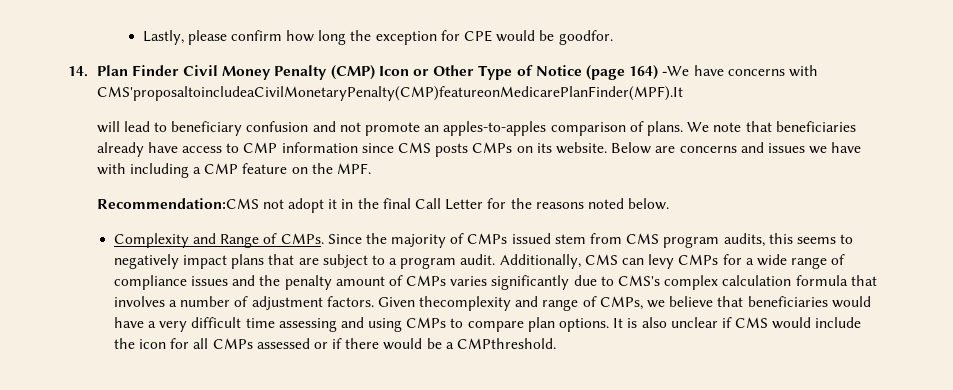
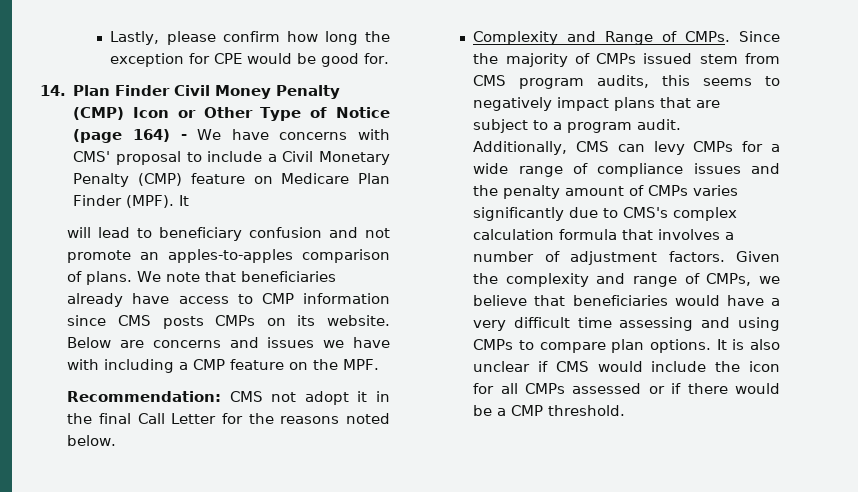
[558,30,613,45] goodfor. -> [321,53,390,67] good for.
[662,66,690,76] -We -> [180,129,222,140] - We
[96,86,683,101] CMS'proposaltoincludeaCivilMonetaryPenalty(CMP)featureonMedicarePlanFinder(MPF).It -> [73,151,390,165] [73,173,390,187] [73,195,190,208] CMS' proposal to include a Civil Monetary Penalty (CMP) feature on Medicare Plan Finder (MPF). It
[96,198,259,209] Recommendation:CMS -> [67,391,263,402] Recommendation: CMS
[419,296,512,311] thecomplexity -> [473,273,589,287] the complexity
[457,338,557,349] CMPthreshold. -> [511,405,626,416] CMP threshold.

